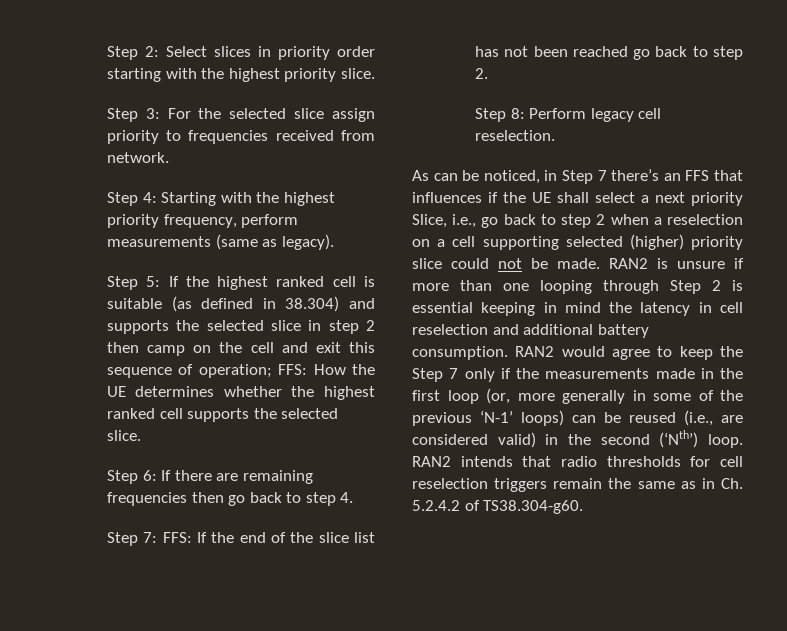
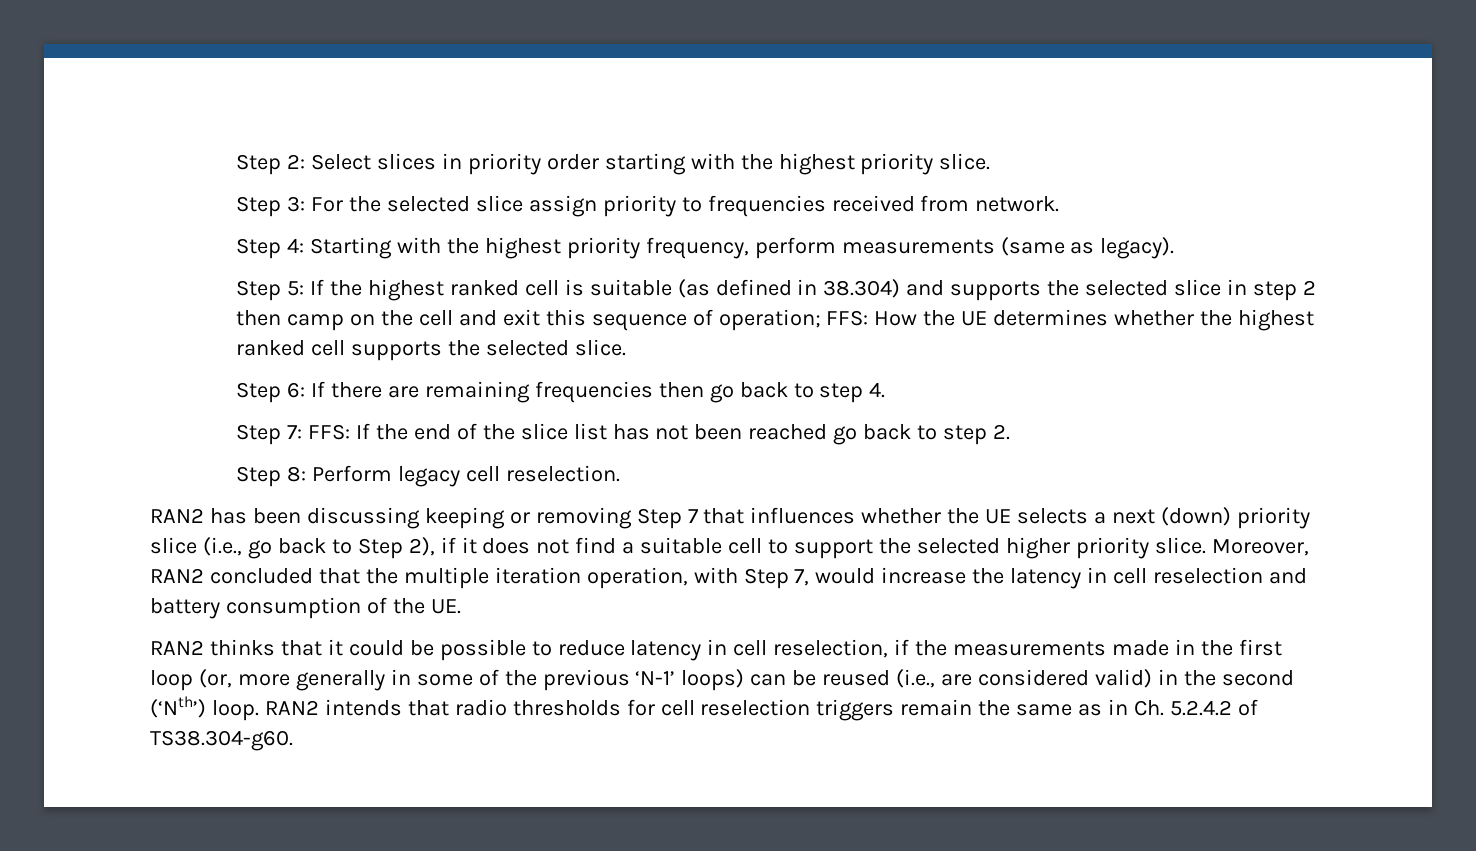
[412,169,710,184] As can be noticed, in Step 7 there’s an FFS -> [150,507,698,529] RAN2 has been discussing keeping or removing Step 7
[488,192,743,206] [412,214,743,228] [412,234,743,250] [412,258,744,269] [412,280,743,294] [412,302,601,316] if the UE shall select a next priority Slice, i.e., go back to step 2 when a reselection on a cell supporting selected (higher) priority slice could not be made. RAN2 is unsure if more than one looping through Step 2 is essential keeping in mind -> [861,507,1310,529] [150,537,1309,559] [150,567,967,589] whether the UE selects a next (down) priority slice (i.e., go back to Step 2), if it does not find a suitable cell to support the selected higher priority slice. Moreover, RAN2 concluded that the multiple iteration operation, with Step 7, would increase
[523,324,649,338] [412,346,743,360] [412,368,495,382] additional battery consumption. RAN2 would agree to keep the Step 7 only -> [150,597,461,619] [150,639,889,661] battery consumption of the UE. // RAN2 thinks that it could be possible to reduce latency in cell reselection,

